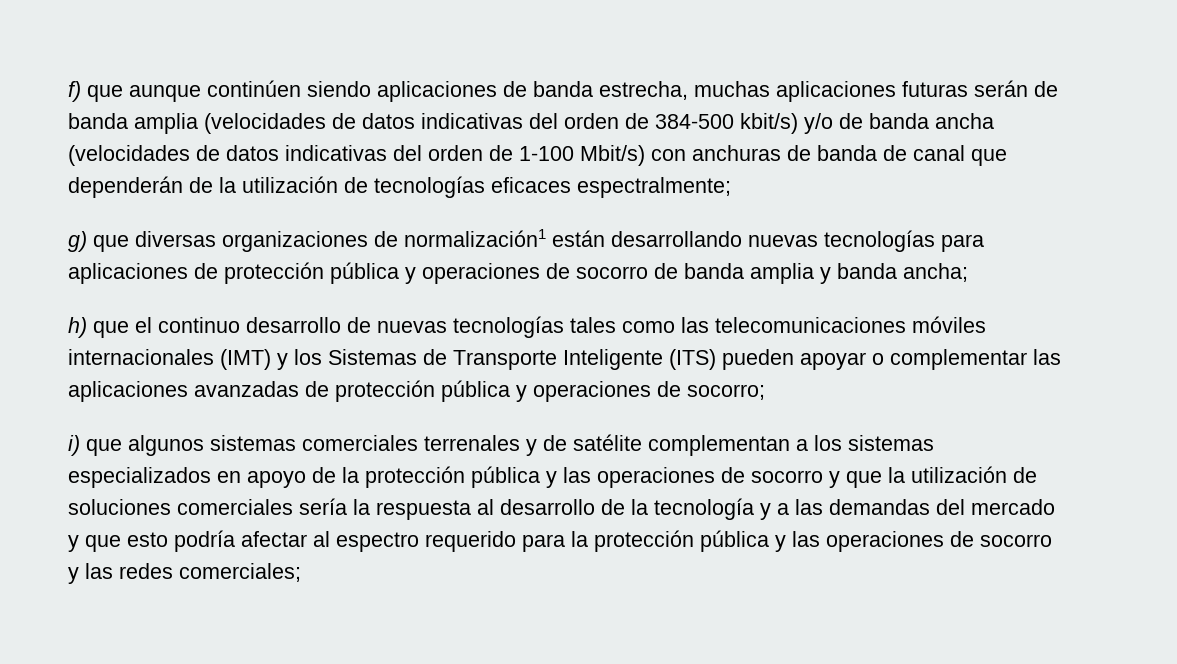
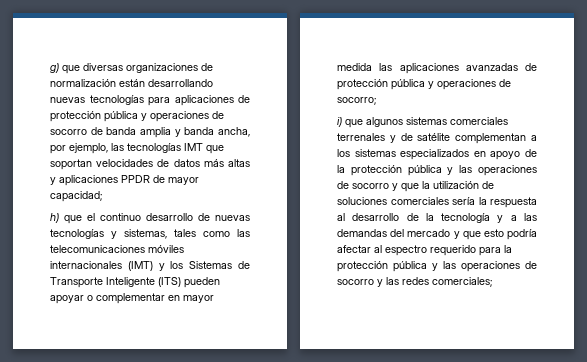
[68,80,1058,102] [68,113,994,134] [68,145,1007,166] [68,176,731,198] f) que aunque continúen siendo aplicaciones de banda estrecha, muchas aplicaciones futuras serán de banda amplia (velocidades de datos indicativas del orden de 384-500 kbit/s) y/o de banda ancha (velocidades de datos indicativas del orden de 1-100 Mbit/s) con anchuras de banda de canal que dependerán de la utilización de tecnologías eficaces espectralmente; // -> (50, 68) none
[404,229,546,247] normalización1 -> [50,79,116,87] normalización
[903,263,968,282] ancha; -> [218,127,250,137] [50,143,224,154] [50,159,250,170] [50,175,199,186] [50,191,102,202] ancha, por ejemplo, las tecnologías IMT que soportan velocidades de datos más altas y aplicaciones PPDR de mayor capacidad;
(564, 327) none -> [111,229,167,239] y sistemas,
(1027, 359) none -> [168,295,214,303] [337,63,372,71] en mayor medida

